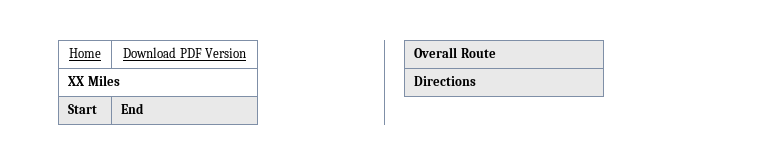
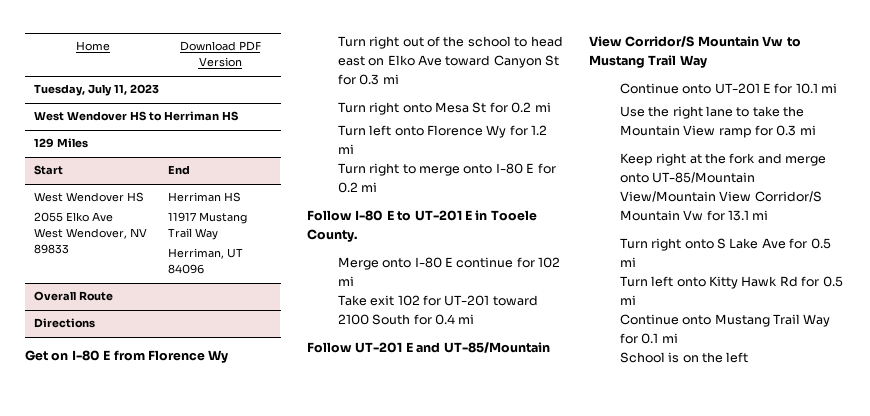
[68,75,120,86] [68,104,98,114] [121,103,145,114] [414,47,496,58] [414,76,477,86] XX Miles // Start | End // Overall Route // Directions -> [34,84,160,96] [34,111,239,121] [34,138,89,148] [34,165,64,175] [168,165,191,175] [34,192,145,202] [34,212,114,222] [34,228,148,239] [34,244,70,254] [168,192,242,202] [168,212,248,224] [168,228,219,240] [168,248,244,259] [168,264,205,274] [34,291,114,301] [34,318,96,328] [25,350,229,363] [337,36,563,49] [337,55,560,68] [337,74,399,85] [337,102,551,115] [337,125,548,138] [337,144,354,154] [337,163,556,176] [337,182,378,193] [307,210,537,221] [307,229,357,242] [337,257,561,270] [337,276,354,286] [337,295,538,306] [337,314,475,325] [307,342,550,353] [589,36,801,47] [589,55,707,68] [619,83,838,94] [619,106,805,119] [619,125,816,138] [619,153,827,166] [619,172,756,183] [619,191,822,202] [619,210,769,221] [619,238,831,251] [619,257,636,267] [619,276,843,289] [619,295,636,305] [619,314,831,327] [619,333,678,344] [619,352,749,363] Tuesday, July 11, 2023 // West Wendover HS to Herriman HS // 129 Miles // Start | End // West Wendover HS // 2055 Elko Ave // West Wendover, NV 89833 | Herriman HS // 11917 Mustang Trail Way // Herriman, UT 84096 // Overall Route // Directions // Get on I-80 E from Florence Wy // Turn right out of the school to head east on Elko Ave toward Canyon St for 0.3 mi // Turn right onto Mesa St for 0.2 mi // Turn left onto Florence Wy for 1.2 mi // Turn right to merge onto I-80 E for 0.2 mi // Follow I-80 E to UT-201 E in Tooele County. // Merge onto I-80 E continue for 102 mi // Take exit 102 for UT-201 toward 2100 South for 0.4 mi // Follow UT-201 E and UT-85/Mountain View Corridor/S Mountain Vw to Mustang Trail Way // Continue onto UT-201 E for 10.1 mi // Use the right lane to take the Mountain View ramp for 0.3 mi // Keep right at the fork and merge onto UT-85/Mountain View/Mountain View Corridor/S Mountain Vw for 13.1 mi // Turn right onto S Lake Ave for 0.5 mi // Turn left onto Kitty Hawk Rd for 0.5 mi // Continue onto Mustang Trail Way for 0.1 mi // School is on the left

